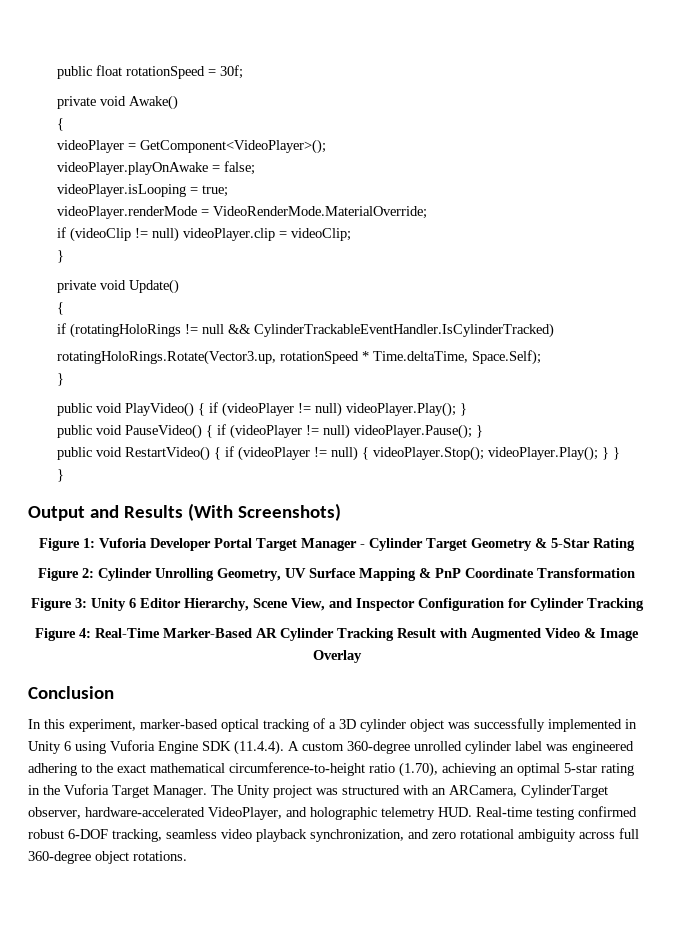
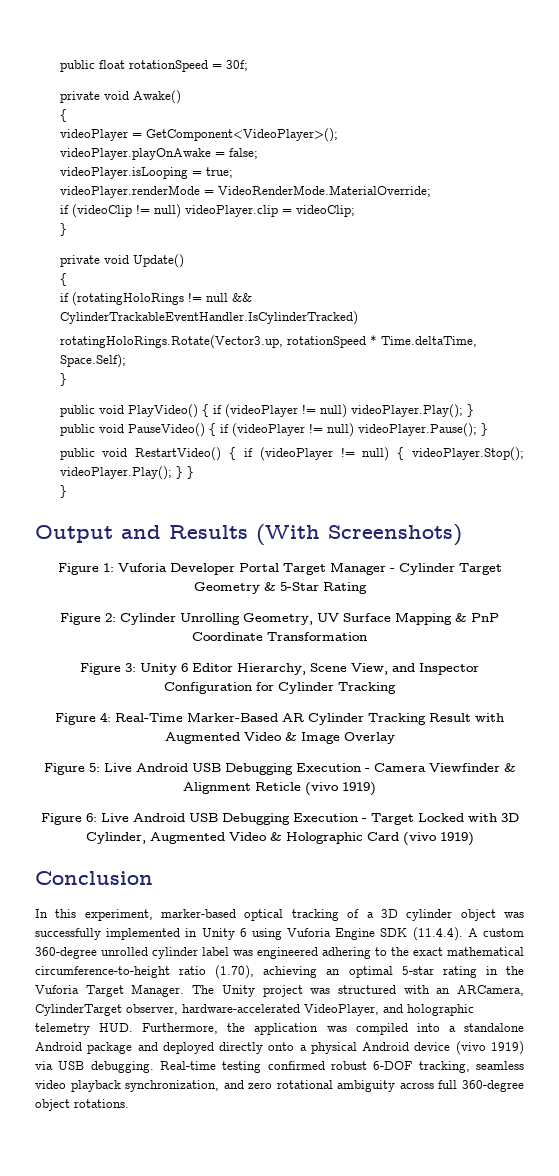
(362, 656) none -> [43,763,516,775] [183,782,376,796] [40,813,519,825] [85,832,474,846] // Figure 5: Live Android USB Debugging Execution - Camera Viewfinder & Alignment Reticle (vivo 1919) // Figure 6: Live Android USB Debugging Execution - Target Locked with 3D Cylinder, Augmented Video & Holographic Card (vivo 1919)
(472, 812) none -> [142,1023,524,1035] [35,1041,524,1055] [35,1061,154,1073] Furthermore, the application was compiled into a standalone Android package and deployed directly onto a physical Android device (vivo 1919) via USB debugging.

